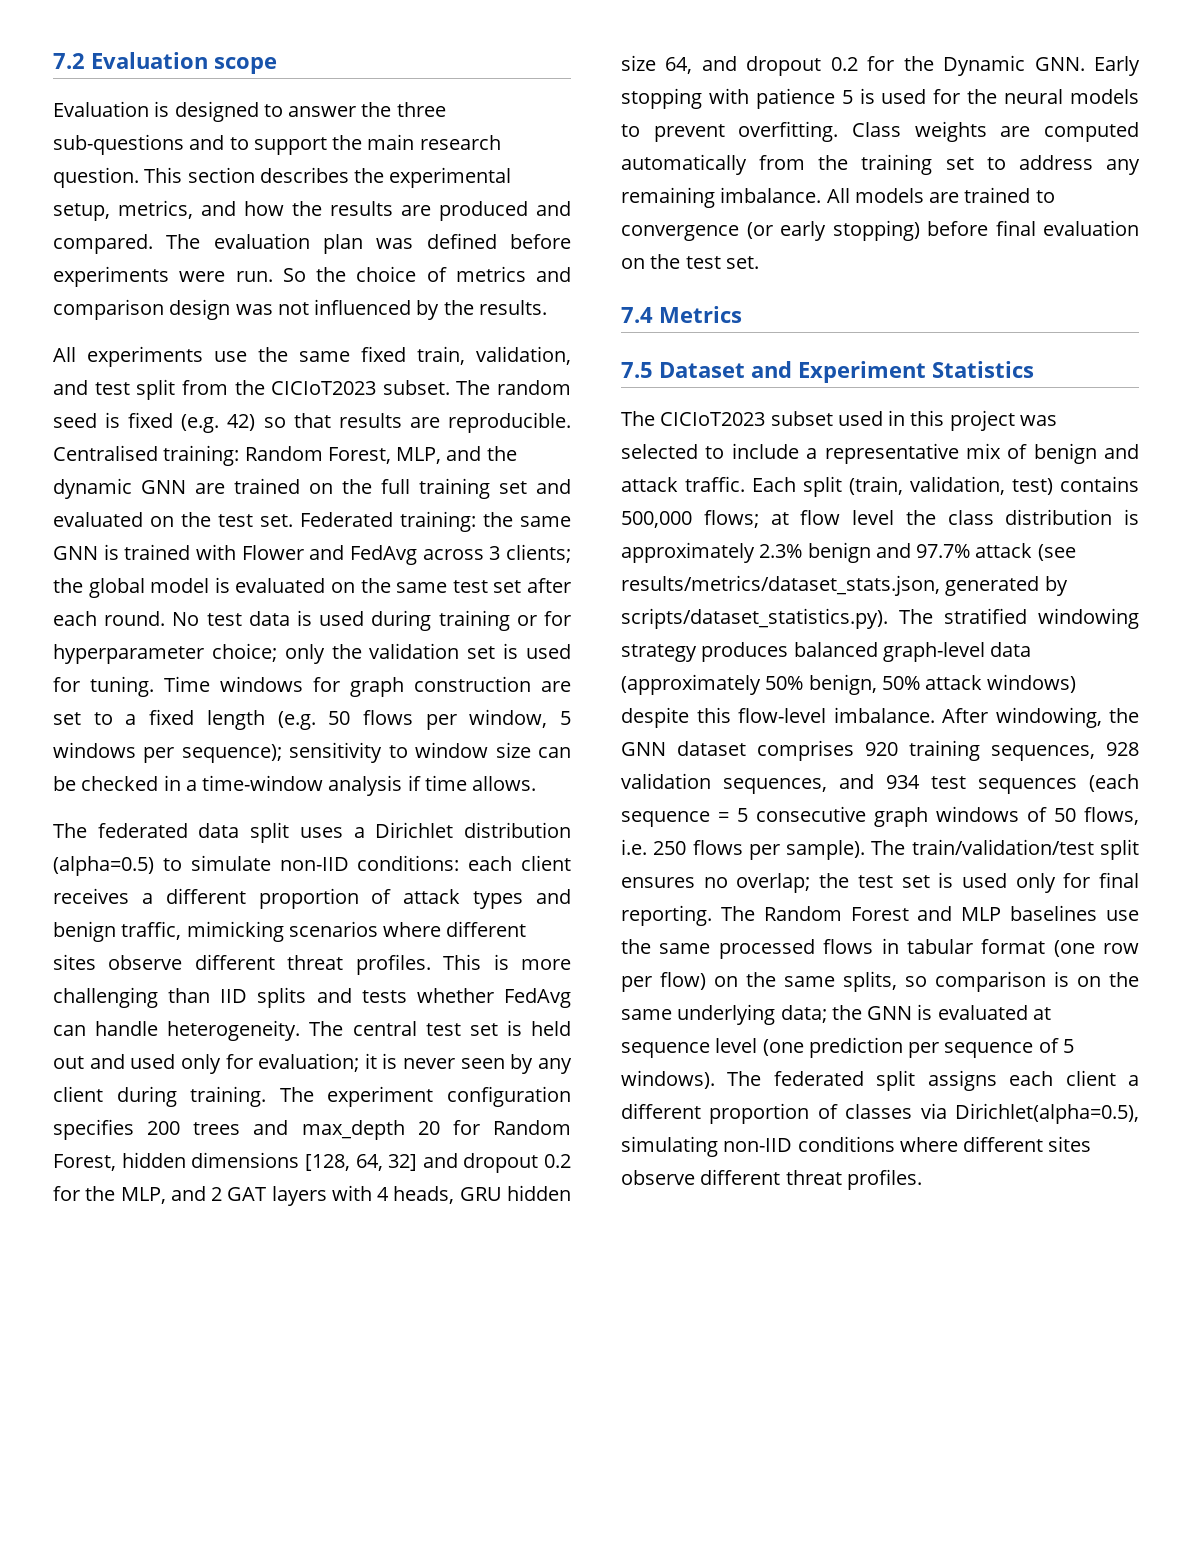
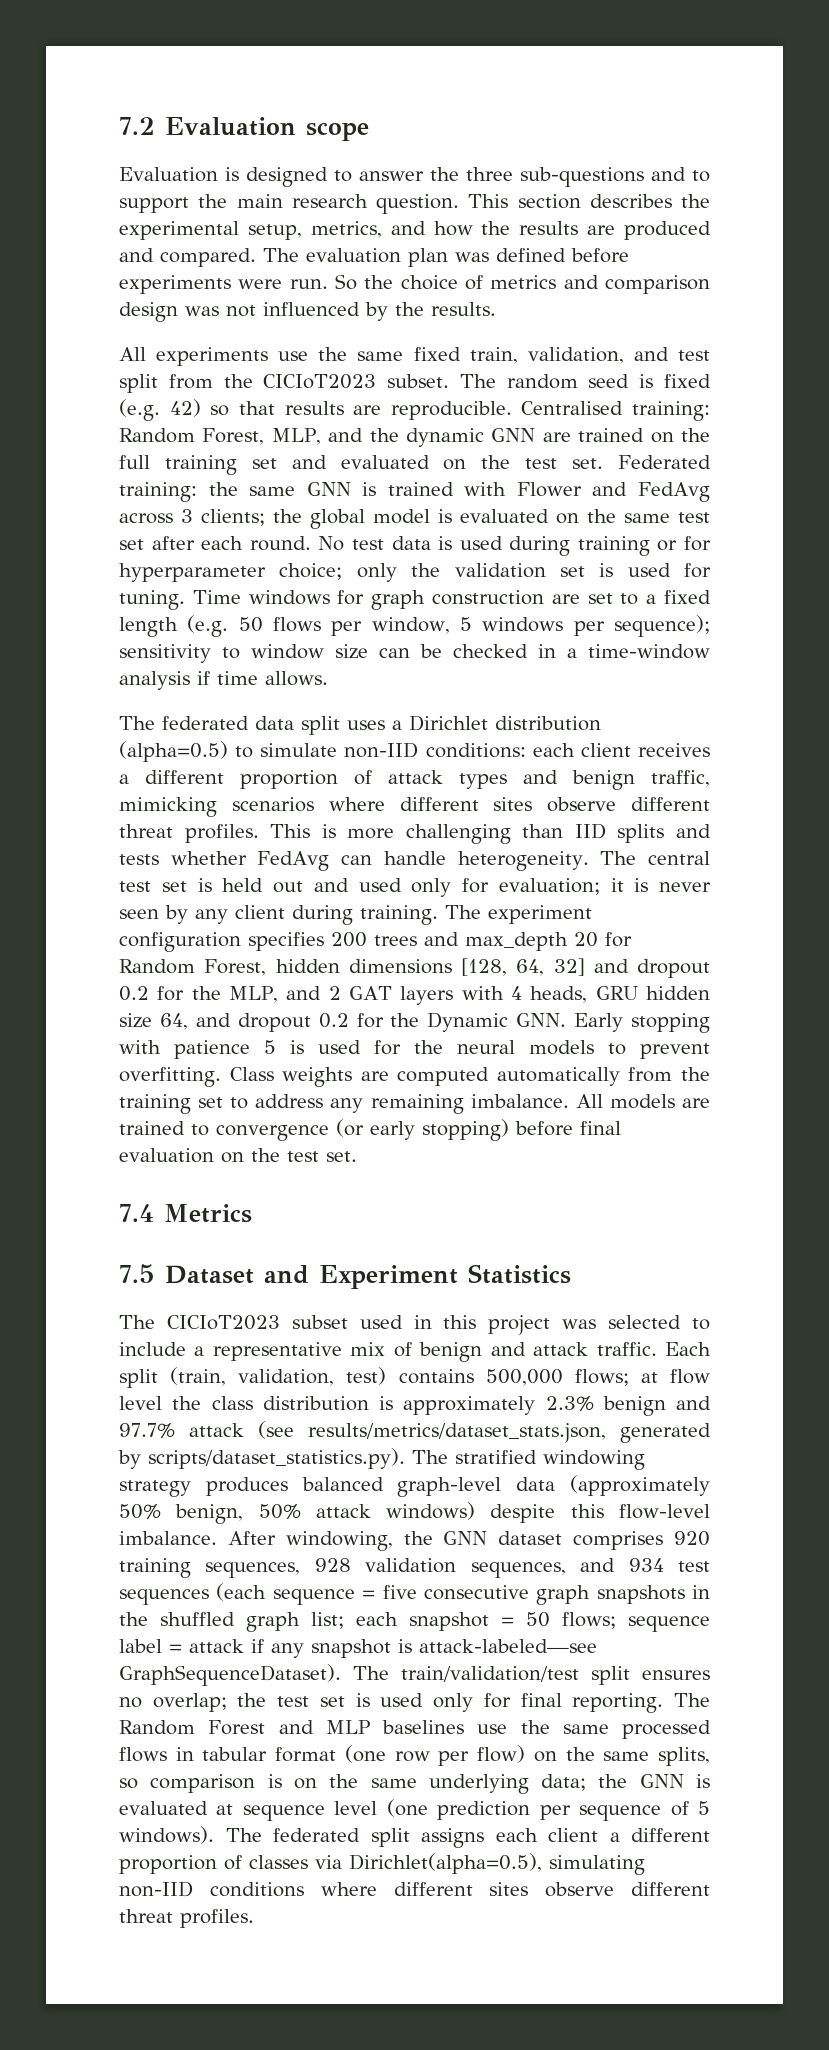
[737,808,748,822] 5 -> [382,1585,417,1599] five
[936,806,1139,825] [621,839,866,860] windows of 50 flows, i.e. 250 flows per sample). -> [596,1585,710,1604] [119,1612,710,1632] [119,1639,597,1658] [119,1664,341,1686] snapshots in the shuffled graph list; each snapshot = 50 flows; sequence label = attack if any snapshot is attack-labeled—see GraphSequenceDataset).

